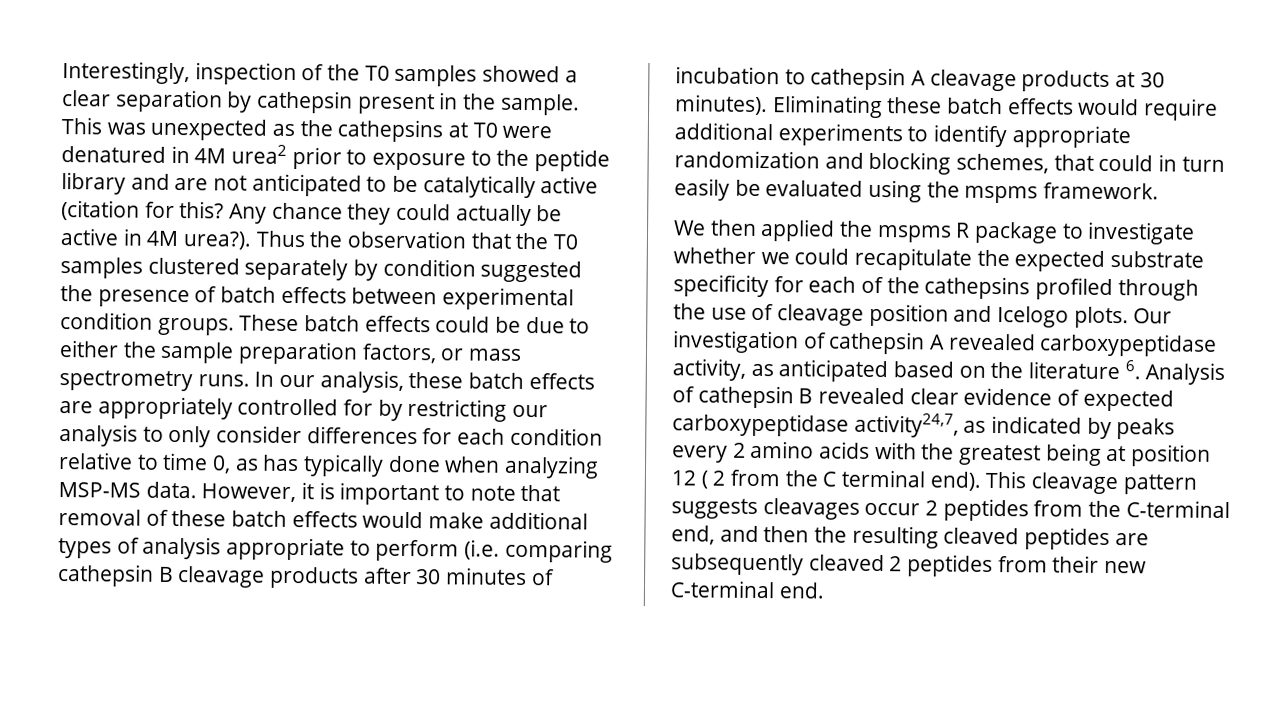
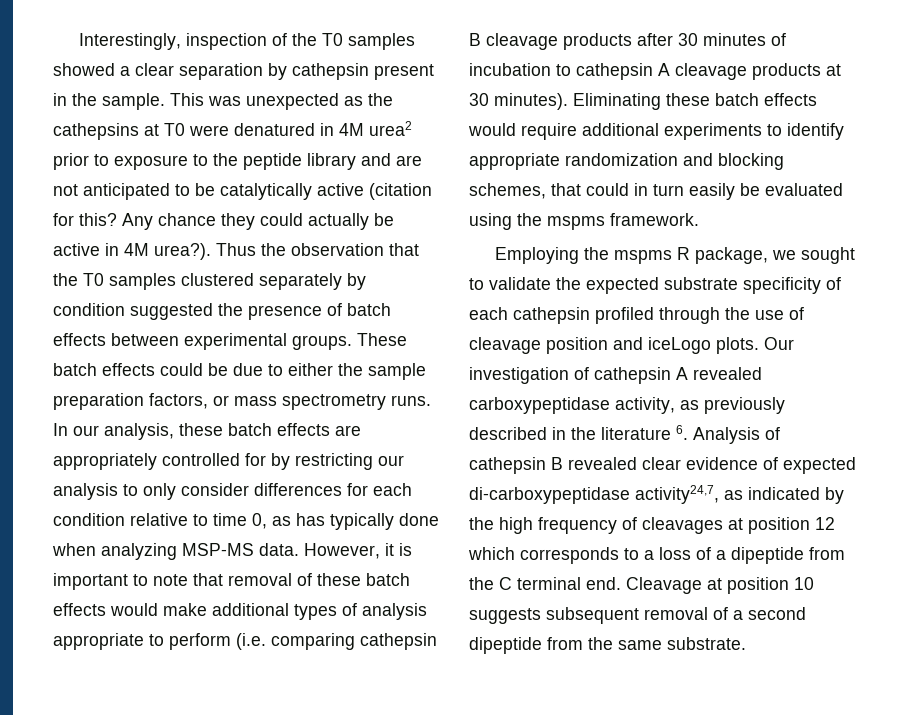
[60,312,153,330] condition -> (287, 341) none
[673,219,1196,245] [673,247,1205,272] [673,274,1031,300] We then applied the mspms R package to investigate whether we could recapitulate the expected substrate specificity for each of the cathepsins -> [494,247,855,264] [469,277,841,294] [469,307,590,324] Employing the mspms R package, we sought to validate the expected substrate specificity of each cathepsin
[997,306,1070,328] Icelogo -> [648,337,711,354] iceLogo
[778,359,986,383] anticipated based on -> [704,397,785,414] [469,427,566,440] previously described in
[672,413,849,437] carboxypeptidase -> [469,487,630,504] di-carboxypeptidase
[1116,418,1176,440] [672,440,1212,467] [671,469,1197,495] [671,498,1230,522] [671,525,1149,551] [671,553,1148,578] [670,580,825,599] peaks every 2 amino acids with the greatest being at position 12 ( 2 from the C terminal end). This cleavage pattern suggests cleavages occur 2 peptides from the C-terminal end, and then the resulting cleaved peptides are subsequently cleaved 2 peptides from their new C-terminal end. -> [469,517,835,534] [468,547,845,564] [469,577,814,594] [469,607,806,624] [469,637,746,654] the high frequency of cleavages at position 12 which corresponds to a loss of a dipeptide from the C terminal end. Cleavage at position 10 suggests subsequent removal of a second dipeptide from the same substrate.

